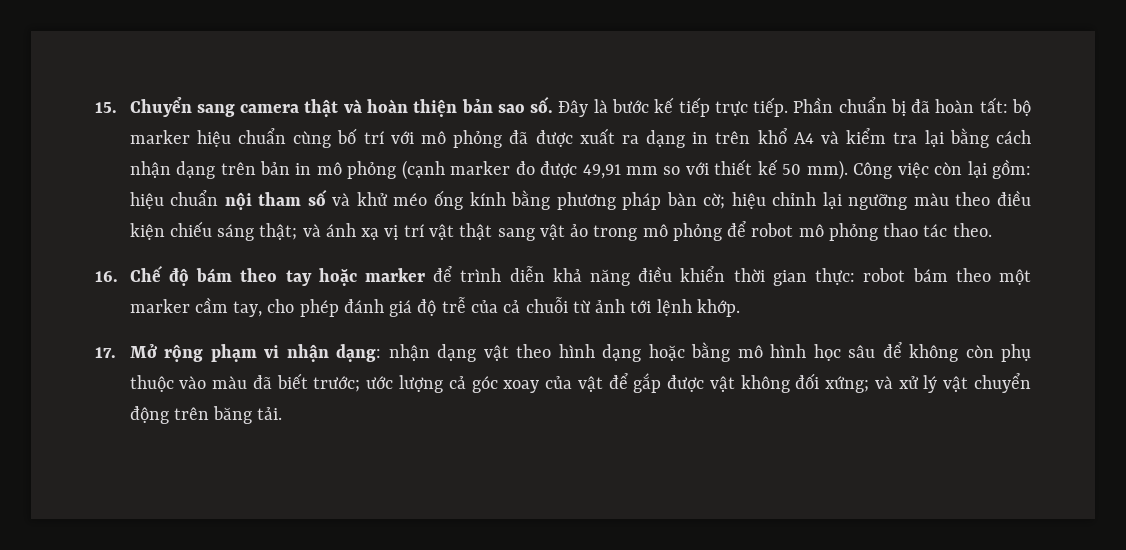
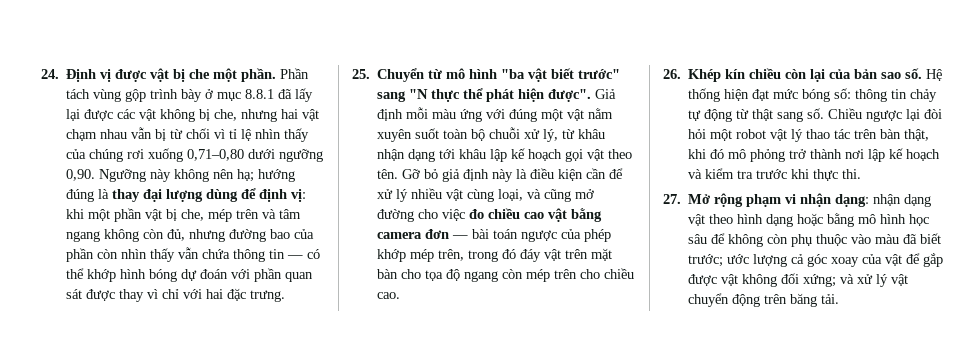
[95,97,1032,117] [129,128,1032,148] [129,159,1032,180] [129,190,1032,210] [129,221,992,241] [95,266,1032,286] [129,297,740,317] [95,347,116,358] 15. Chuyển sang camera thật và hoàn thiện bản sao số. Đây là bước kế tiếp trực tiếp. Phần chuẩn bị đã hoàn tất: bộ marker hiệu chuẩn cùng bố trí với mô phỏng đã được xuất ra dạng in trên khổ A4 và kiểm tra lại bằng cách nhận dạng trên bản in mô phỏng (cạnh marker đo được 49,91 mm so với thiết kế 50 mm). Công việc còn lại gồm: hiệu chuẩn nội tham số và khử méo ống kính bằng phương pháp bàn cờ; hiệu chỉnh lại ngưỡng màu theo điều kiện chiếu sáng thật; và ánh xạ vị trí vật thật sang vật ảo trong mô phỏng để robot mô phỏng thao tác theo. // 16. Chế độ bám theo tay hoặc marker để trình diễn khả năng điều khiển thời gian thực: robot bám theo một marker cầm tay, cho phép đánh giá độ trễ của cả chuỗi từ ảnh tới lệnh khớp. // 17. -> [41,68,310,82] [66,88,314,102] [66,109,320,122] [66,127,310,142] [66,148,324,162] [66,169,296,182] [66,188,307,202] [66,208,302,222] [66,229,315,242] [66,247,321,262] [66,268,314,282] [66,288,286,302] [352,68,621,82] [377,88,617,102] [377,107,614,122] [377,127,606,142] [377,148,633,162] [377,168,624,182] [377,188,595,202] [377,208,603,222] [377,229,612,242] [377,248,613,262] [377,268,635,282] [377,292,401,299] [663,68,943,82] [688,88,938,102] [688,108,943,122] [688,129,930,142] [688,148,941,162] [688,168,862,181] [663,194,681,204] 24. Định vị được vật bị che một phần. Phần tách vùng gộp trình bày ở mục 8.8.1 đã lấy lại được các vật không bị che, nhưng hai vật chạm nhau vẫn bị từ chối vì tỉ lệ nhìn thấy của chúng rơi xuống 0,71–0,80 dưới ngưỡng 0,90. Ngưỡng này không nên hạ; hướng đúng là thay đại lượng dùng để định vị: khi một phần vật bị che, mép trên và tâm ngang không còn đủ, nhưng đường bao của phần còn nhìn thấy vẫn chứa thông tin — có thể khớp hình bóng dự đoán với phần quan sát được thay vì chỉ với hai đặc trưng. // 25. Chuyển từ mô hình "ba vật biết trước" sang "N thực thể phát hiện được". Giả định mỗi màu ứng với đúng một vật nằm xuyên suốt toàn bộ chuỗi xử lý, từ khâu nhận dạng tới khâu lập kế hoạch gọi vật theo tên. Gỡ bỏ giả định này là điều kiện cần để xử lý nhiều vật cùng loại, và cũng mở đường cho việc đo chiều cao vật bằng camera đơn — bài toán ngược của phép khớp mép trên, trong đó đáy vật trên mặt bàn cho tọa độ ngang còn mép trên cho chiều cao. // 26. Khép kín chiều còn lại của bản sao số. Hệ thống hiện đạt mức bóng số: thông tin chảy tự động từ thật sang số. Chiều ngược lại đòi hỏi một robot vật lý thao tác trên bàn thật, khi đó mô phỏng trở thành nơi lập kế hoạch và kiểm tra trước khi thực thi. // 27.

